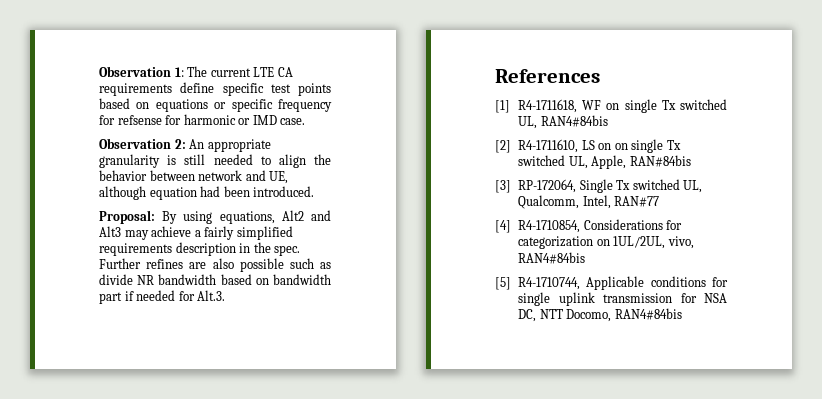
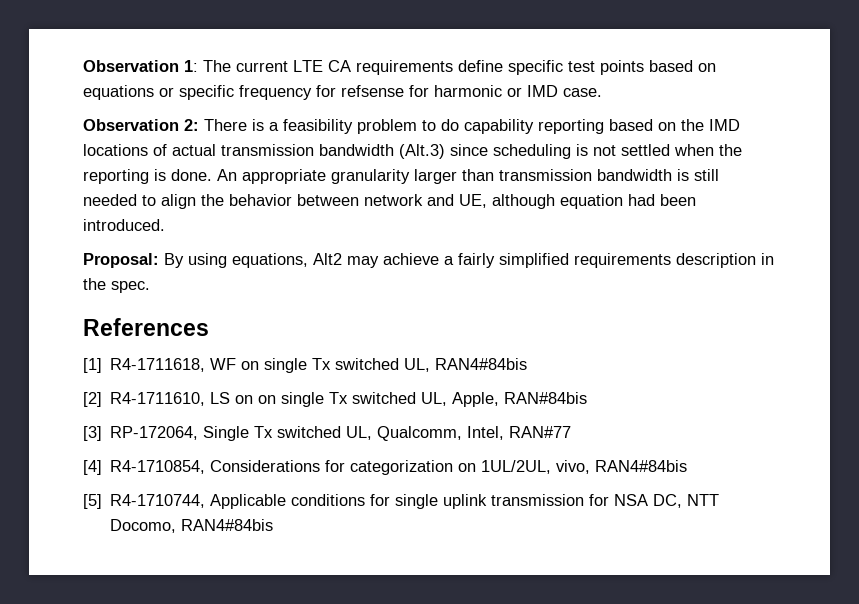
[189,139,271,152] [99,154,160,168] An appropriate granularity -> [204,119,740,134] [83,144,742,159] [83,169,672,184] There is a feasibility problem to do capability reporting based on the IMD locations of actual transmission bandwidth (Alt.3) since scheduling is not settled when the reporting is done. An appropriate granularity larger than transmission bandwidth
[311,210,331,221] [99,226,121,237] and Alt3 -> (342, 259) none
[99,258,331,272] [99,274,331,285] [99,290,226,304] Further refines are also possible such as divide NR bandwidth based on bandwidth part if needed for Alt.3. -> (150, 287) none

